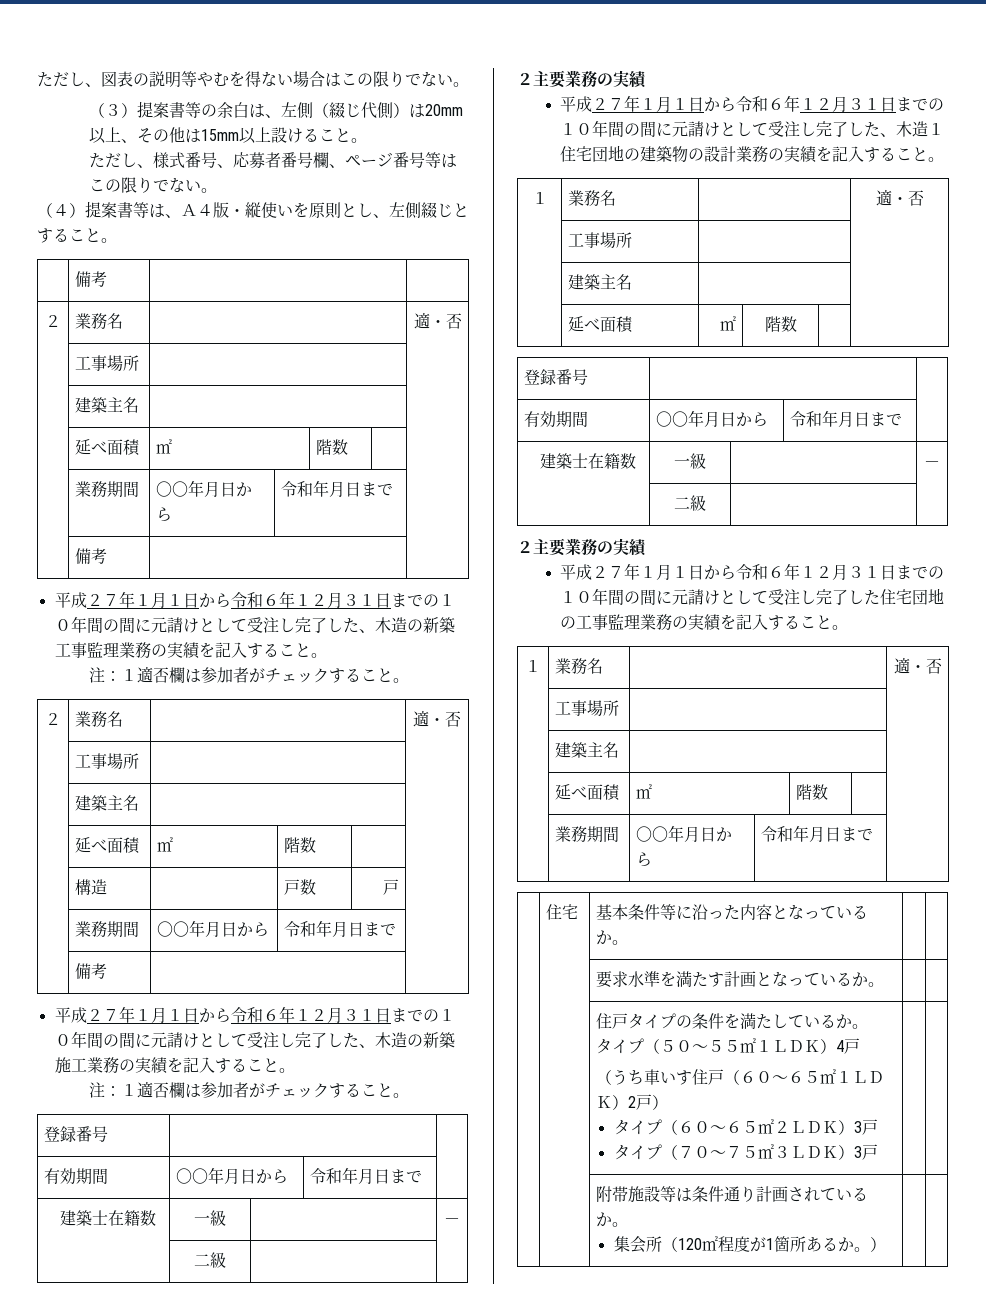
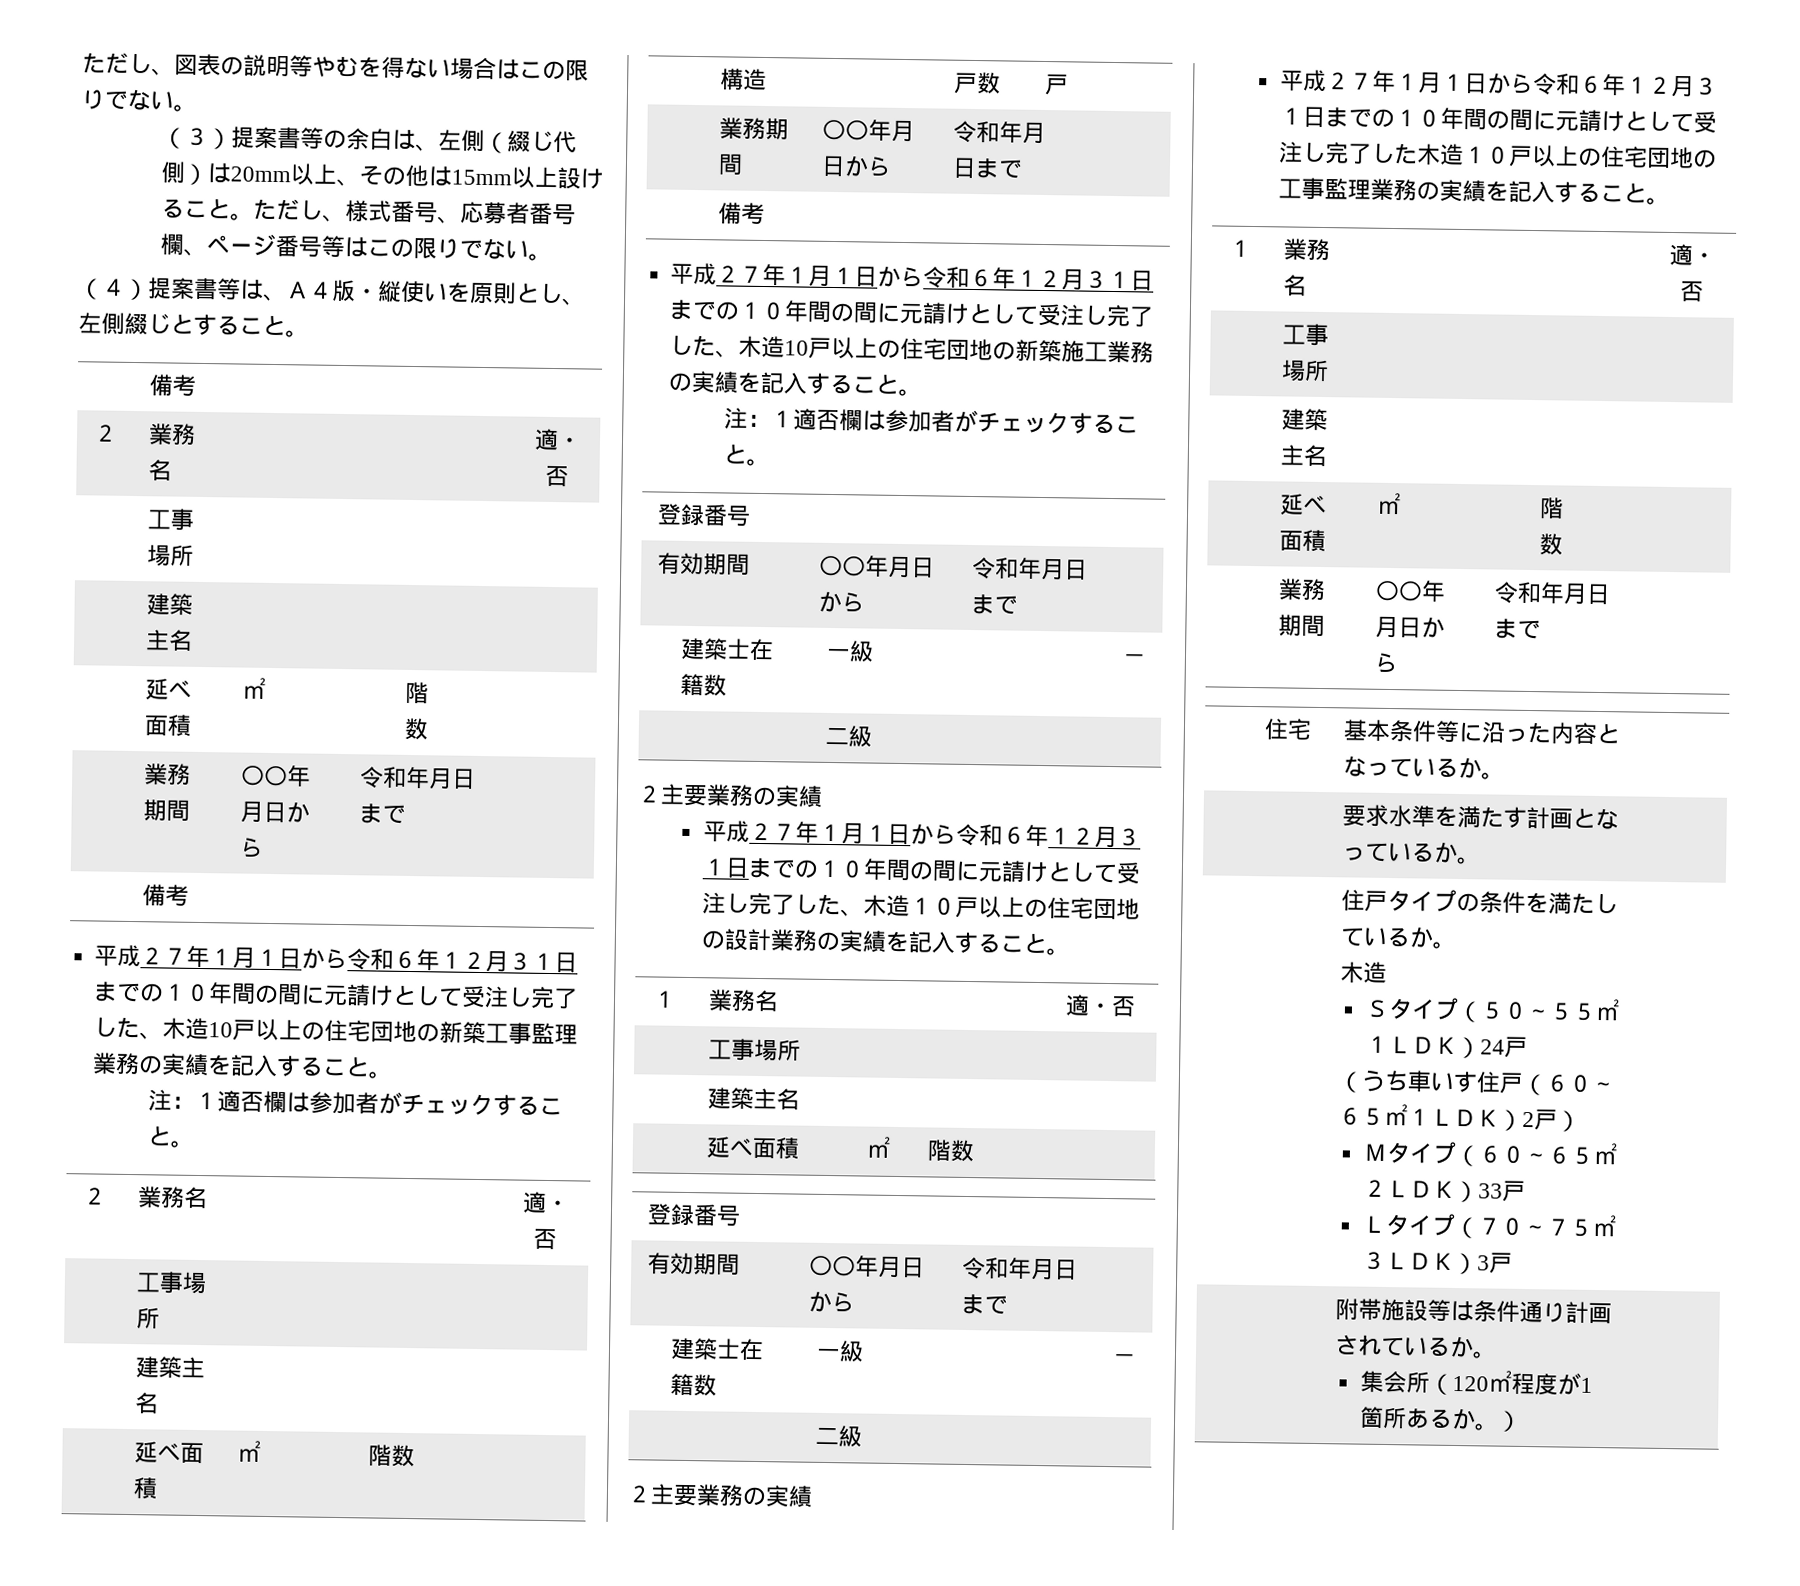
(367, 140) // -> (254, 217) none
(407, 625) none -> [208,1018,418,1043] 10戸以上の住宅団地
(407, 1040) none -> [784,336,994,361] 10戸以上の住宅団地
[560,145,705,163] 住宅団地の建築物の -> [931,896,1140,921] [700,930,726,949] ０戸以上の住宅団地の
(881, 597) none -> [1416,143,1602,168] 木造１０戸以上の
(869, 1026) none -> [1340,961,1388,984] [1364,999,1390,1019] 木造 // Ｓ
[836,1040,845,1052] 4 -> [1479,1039,1505,1055] 24
(669, 1102) none -> [1362,1143,1388,1162] Ｍ
[853,1119,878,1135] 3戸 // -> [1477,1180,1526,1202] [1361,1215,1386,1233] 33戸 // Ｌ

